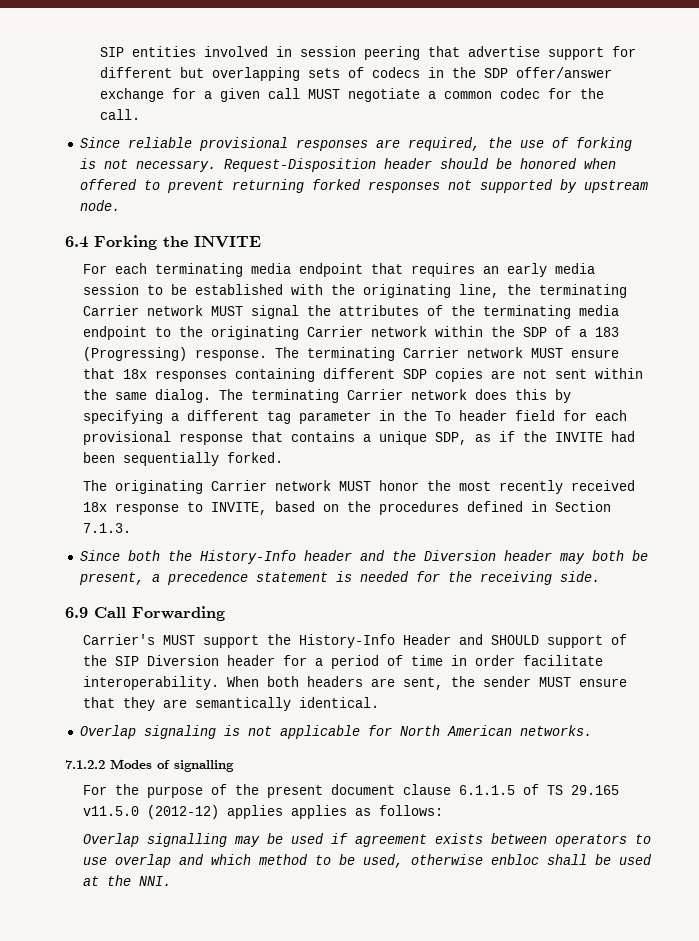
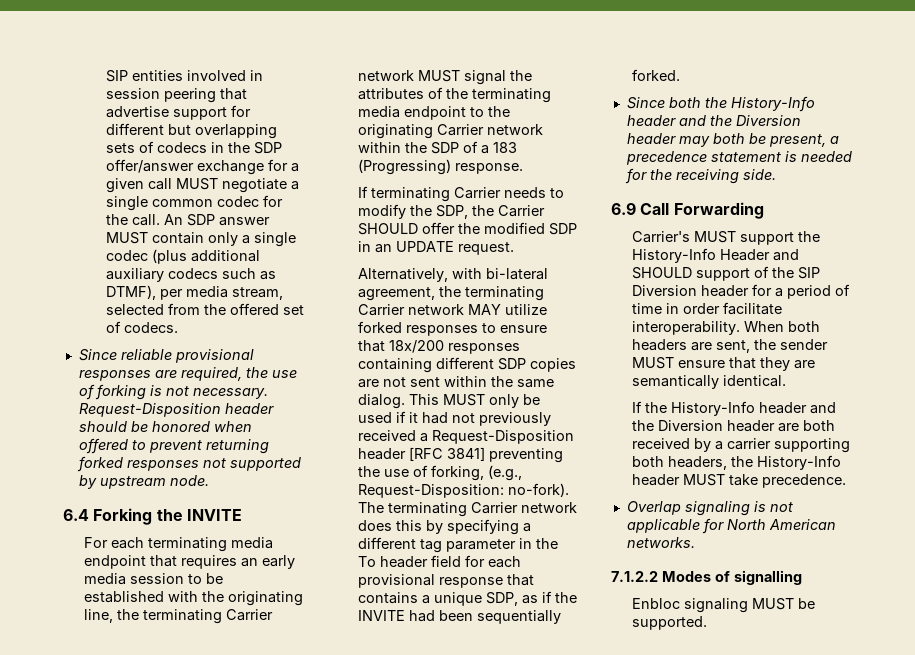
(437, 95) none -> [105,196,148,211] single
(141, 114) none -> [163,214,270,226] [105,232,296,247] [105,249,260,264] [105,268,276,282] [105,285,283,300] [105,303,304,315] [105,321,178,333] An SDP answer MUST contain only a single codec (plus additional auxiliary codecs such as DTMF), per media stream, selected from the offered set of codecs.
[274,347,619,361] [82,368,147,379] The terminating Carrier network MUST ensure that 18x -> [358,186,565,202] [358,204,546,219] [358,222,578,235] [358,241,515,255] [358,268,549,282] [358,286,545,301] [358,304,548,316] [358,321,548,336] [358,340,445,353] // If terminating Carrier needs to modify the SDP, the Carrier SHOULD offer the modified SDP in an UPDATE request. // Alternatively, with bi-lateral agreement, the terminating Carrier network MAY utilize forked responses to ensure that 18x/200
(211, 396) none -> [409,394,541,408] [358,411,552,426] [358,430,575,444] [358,447,564,463] [358,465,523,481] [358,483,570,498] This MUST only be used if it had not previously received a Request-Disposition header [RFC 3841] preventing the use of forking, (e.g., Request-Disposition: no-fork).
[82,480,635,494] [82,501,611,515] [82,523,131,533] // The originating Carrier network MUST honor the most recently received 18x response to INVITE, based on the procedures defined in Section 7.1.3. -> (681, 75) none
(379, 702) none -> [632,401,837,416] [632,420,836,432] [632,438,851,453] [632,455,842,470] [632,474,847,488] // If the History-Info header and the Diversion header are both received by a carrier supporting both headers, the History-Info header MUST take precedence.
[82,784,619,798] [82,805,443,819] [82,833,651,847] [82,854,652,868] [82,875,171,886] For the purpose of the present document clause 6.1.1.5 of TS 29.165 v11.5.0 (2012-12) applies applies as follows: // Overlap signalling may be used if agreement exists between operators to use overlap and which method to be used, otherwise enbloc shall be used at the NNI. -> [632,598,816,613] [632,616,708,630] Enbloc signaling MUST be supported.

